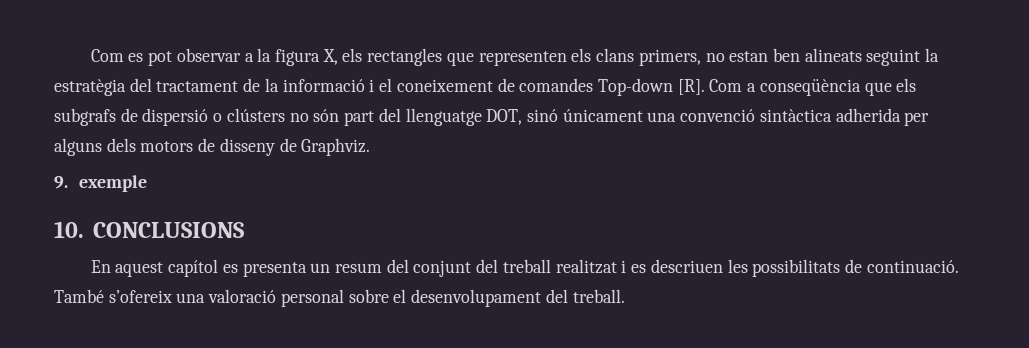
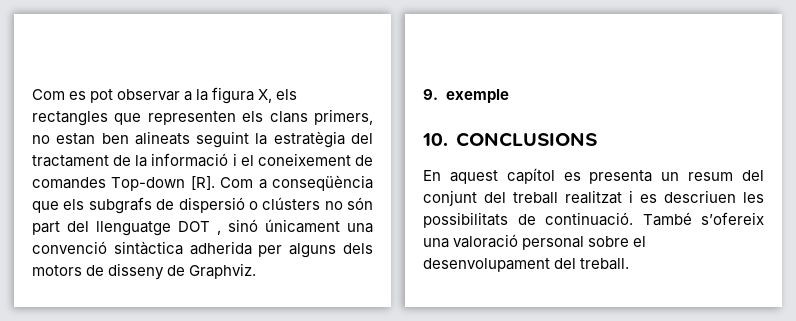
[486,109,523,125] DOT, -> [178,221,221,235] DOT ,

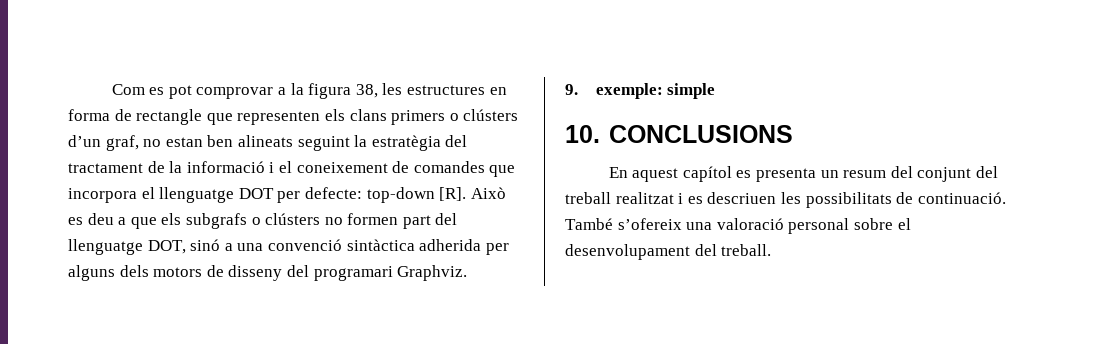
[117,89,181,101] observar -> [196,87,274,99] comprovar
[258,89,298,103] [32,109,373,126] X, els rectangles que representen els clans primers, -> [355,83,507,98] [68,109,519,125] [68,135,139,151] 38, les estructures en forma de rectangle que representen els clans primers o clústers d’un graf,
[111,175,373,191] Top-down [R]. Com a conseqüència -> [489,165,516,177] [68,187,506,203] [68,213,127,225] que incorpora el llenguatge DOT per defecte: top-down [R]. Això es deu a
[156,197,245,213] de dispersió -> (247, 221) none
[347,197,373,210] són -> [347,213,399,225] formen
[178,219,340,235] DOT , sinó únicament -> [147,239,233,254] DOT, sinó a
[167,265,186,276] de -> [286,265,393,281] del programari
[445,89,509,103] exemple -> [595,83,716,99] exemple: simple

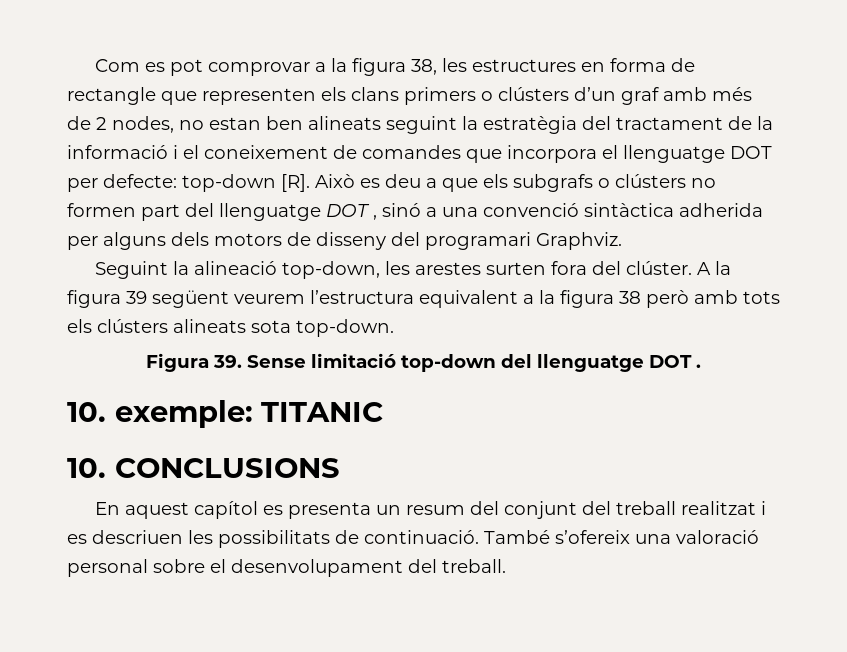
[105,135,139,151] graf, -> [621,87,752,105] [67,116,174,133] graf amb més de 2 nodes,
[147,240,186,254] DOT, -> [326,204,377,220] DOT ,
[565,83,716,99] 9. exemple: simple -> [95,261,732,279] [67,290,780,308] [67,319,394,337] [146,353,701,372] [67,400,384,428] Seguint la alineació top-down, les arestes surten fora del clúster. A la figura 39 següent veurem l’estructura equivalent a la figura 38 però amb tots els clústers alineats sota top-down. // Figura 39. Sense limitació top-down del llenguatge DOT . // 10. exemple: TITANIC

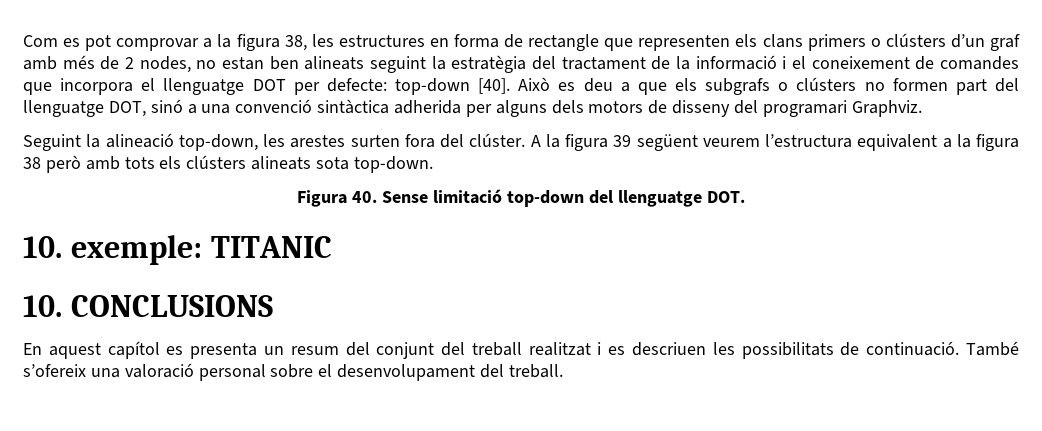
[281,174,310,192] [R]. -> [478,78,511,94] [40].
[326,204,377,220] DOT , -> [108,101,146,117] DOT,
[213,355,242,368] 39. -> [352,191,378,203] 40.
[649,355,701,368] DOT . -> [706,191,745,203] DOT.

